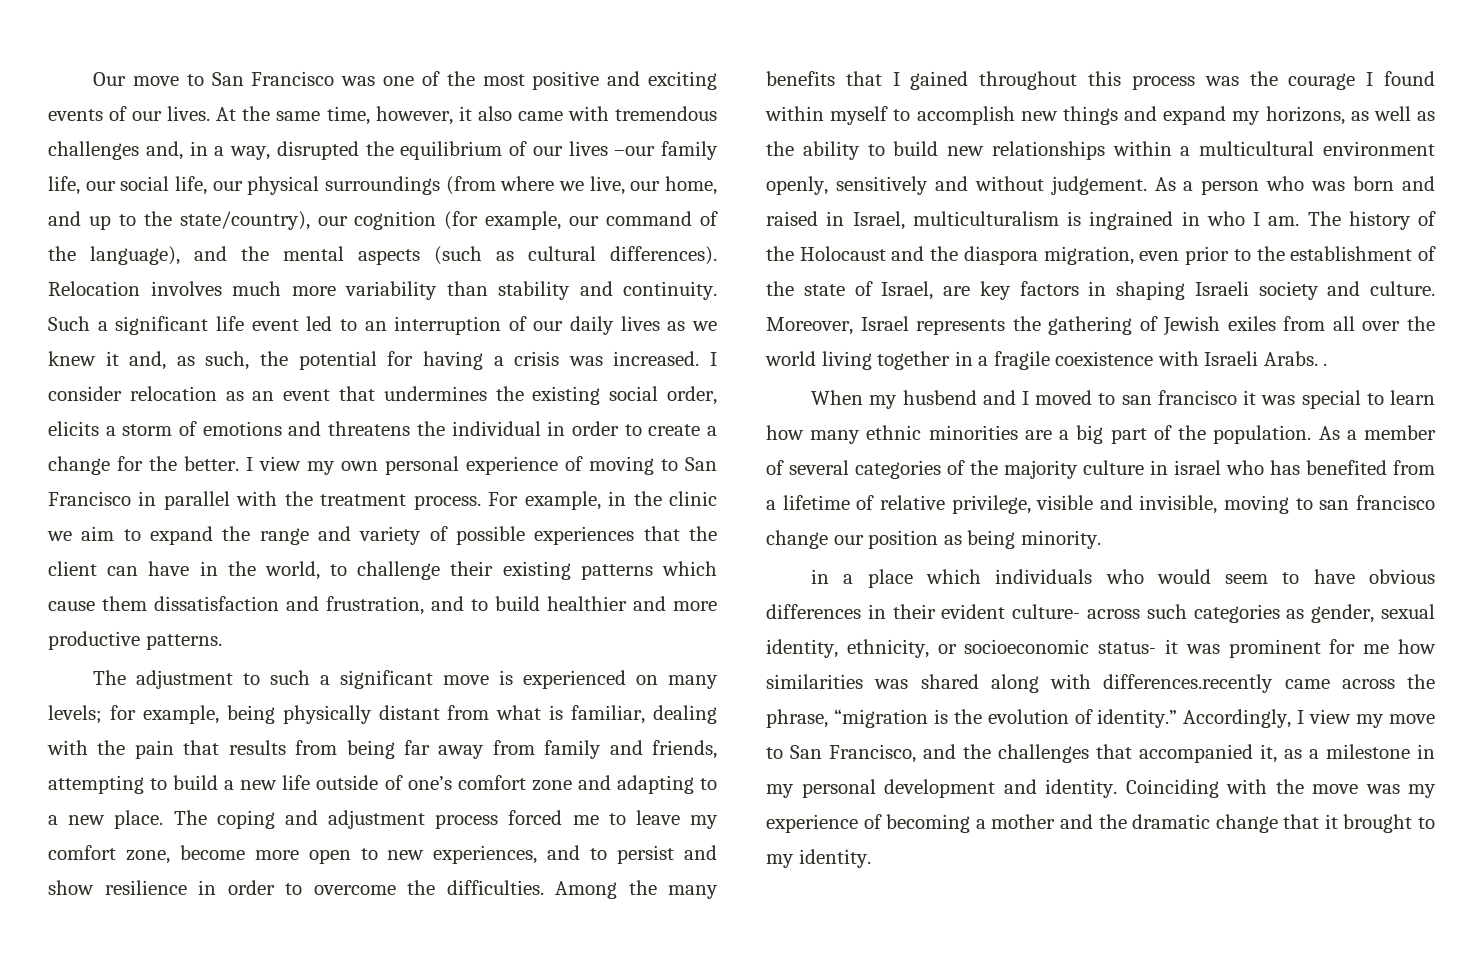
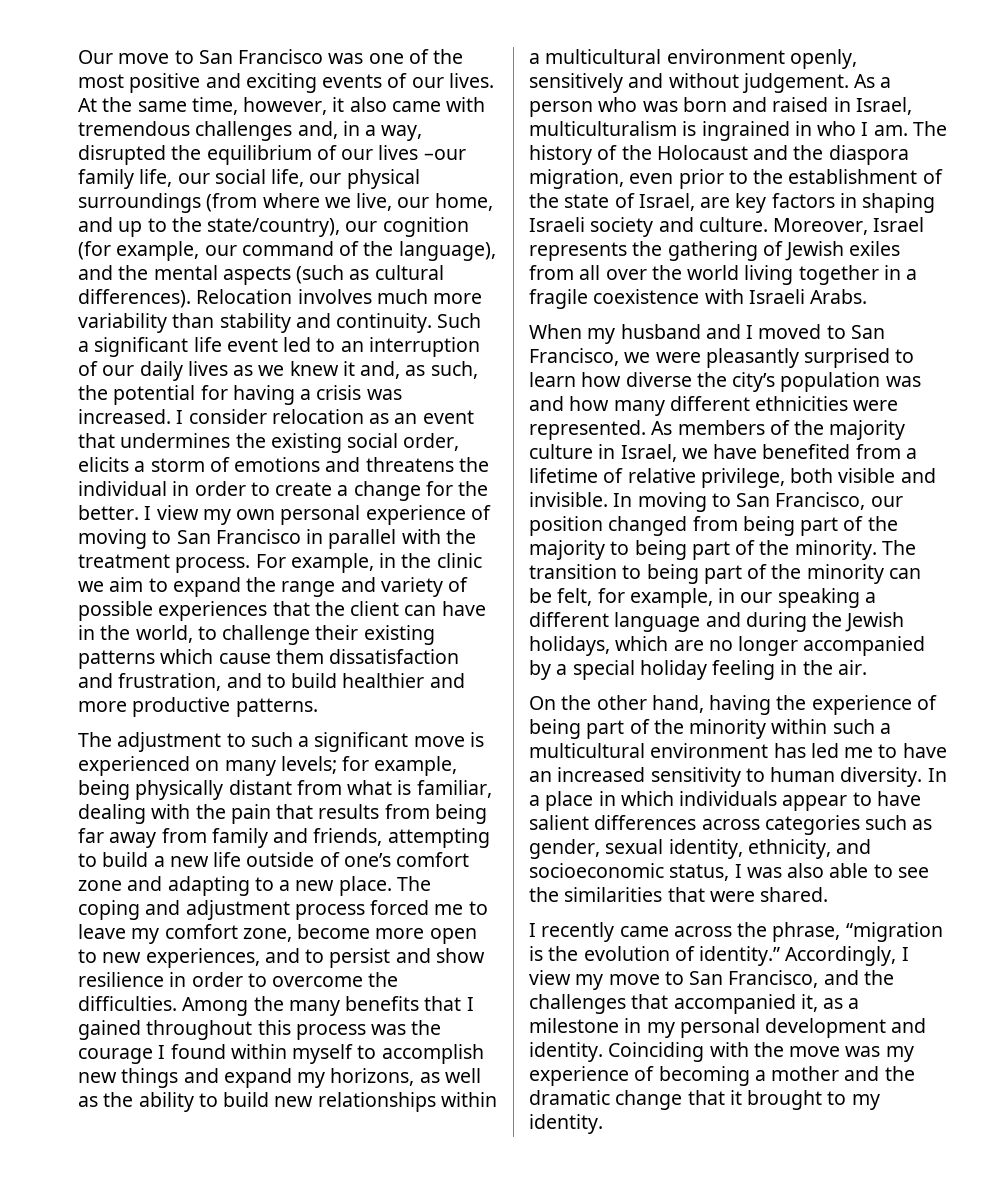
[1323,363,1328,366] . -> (868, 296) none
[902,390,977,405] husbend -> [620,324,701,339] husband
[1121,390,1435,409] [766,425,1437,444] [766,460,941,479] san francisco it was special to learn how many ethnic minorities are a big part of the population. As a member of several categories -> [850,325,885,339] [529,348,915,368] [529,372,921,392] [529,396,899,416] [529,420,765,440] San Francisco, we were pleasantly surprised to learn how diverse the city’s population was and how many different ethnicities were represented. As members
[1174,460,1300,475] israel who has -> [620,444,758,462] Israel, we have
(1031, 504) none -> [790,468,834,483] both
[1139,495,1435,514] [766,530,1101,549] [811,569,830,584] invisible, moving to san francisco change our position as being minority. // in -> [529,492,903,512] [529,516,898,536] [529,540,916,560] [529,564,921,584] [529,588,876,608] [529,612,905,632] [529,636,926,656] [529,660,867,680] [529,695,937,715] [529,719,891,739] [529,743,947,758] [529,767,947,787] invisible. In moving to San Francisco, our position changed from being part of the majority to being part of the minority. The transition to being part of the minority can be felt, for example, in our speaking a different language and during the Jewish holidays, which are no longer accompanied by a special holiday feeling in the air. // On the other hand, having the experience of being part of the minority within such a multicultural environment has led me to have an increased sensitivity to human diversity. In
(913, 578) none -> [598,791,616,806] in
[1105,569,1435,584] [766,604,1280,623] who would seem to have obvious differences in their evident culture- across such categories -> [782,791,921,811] [529,815,908,835] appear to have salient differences across categories such
[937,639,1436,658] [766,674,1274,693] or socioeconomic status- it was prominent for me how similarities was shared along with differences.recently -> [836,839,872,854] [529,863,929,881] [529,887,829,902] [529,922,615,942] and socioeconomic status, I was also able to see the similarities that were shared. // I recently

